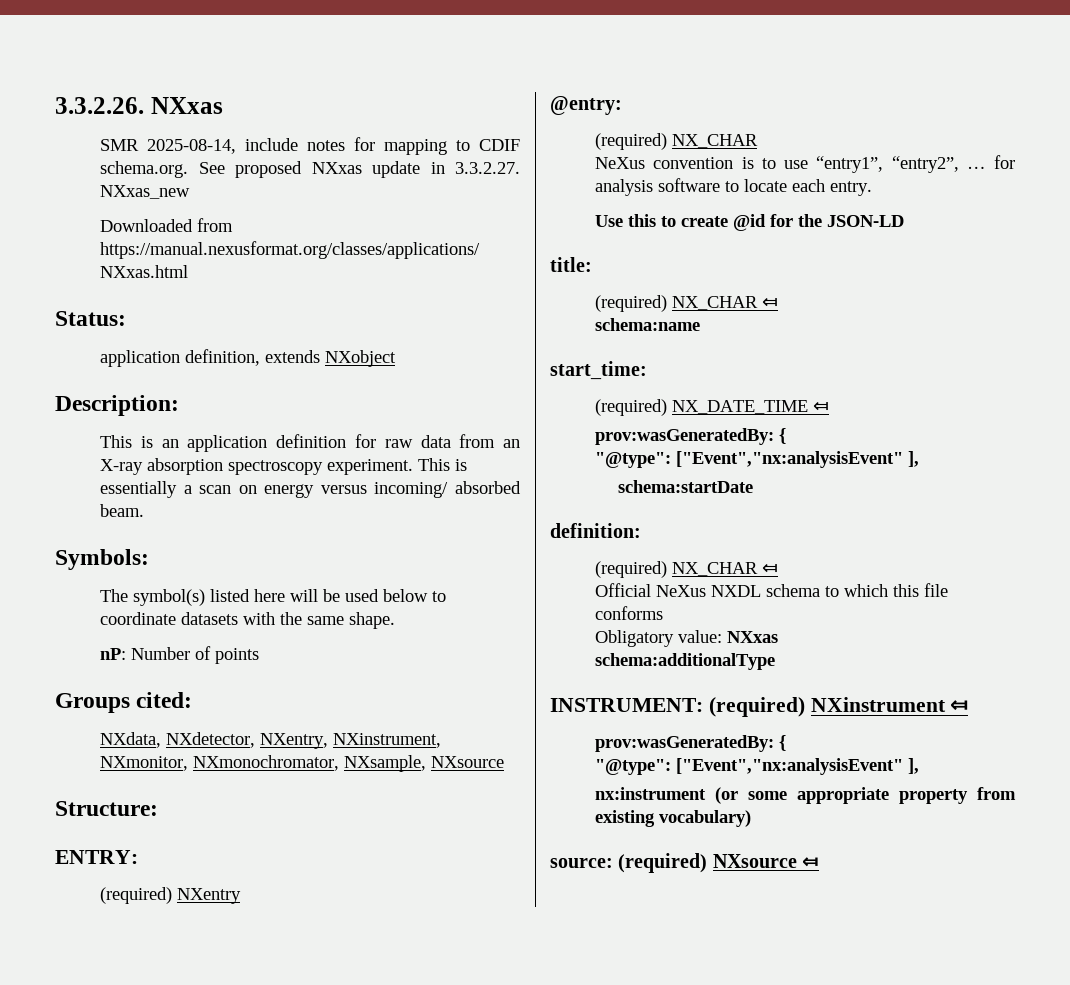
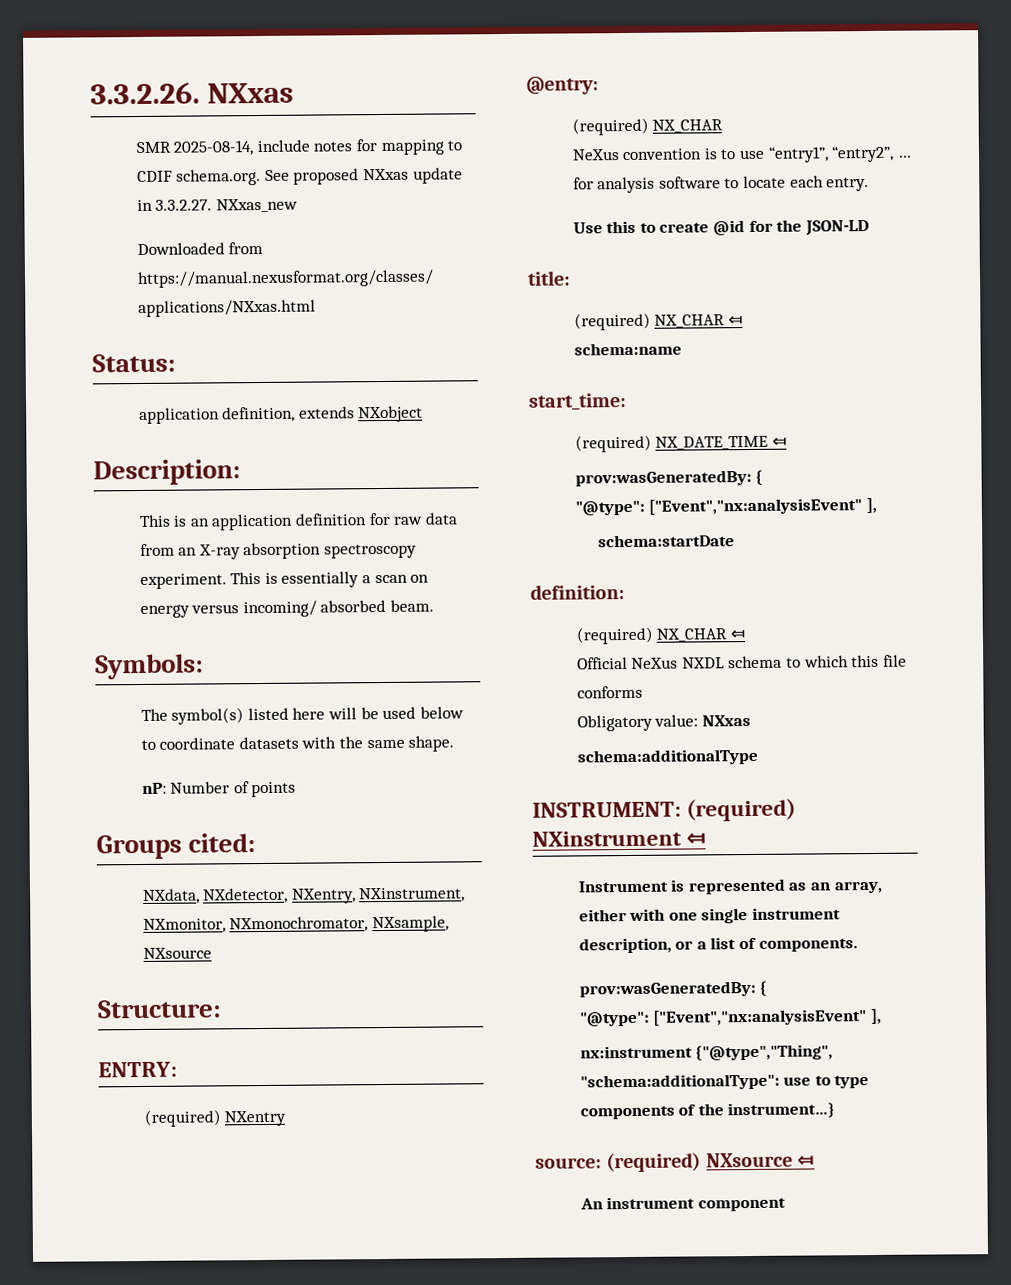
(969, 706) none -> [577,878,883,895] [578,907,842,924] [578,937,858,954] // Instrument is represented as an array, either with one single instrument description, or a list of components.
[715,787,1016,804] [595,810,752,827] (or some appropriate property from existing vocabulary) -> [695,1044,834,1061] [579,1073,870,1091] [579,1102,836,1120] {"@type","Thing", "schema:additionalType": use to type components of the instrument…}
(820, 862) none -> [579,1196,786,1212] // An instrument component

